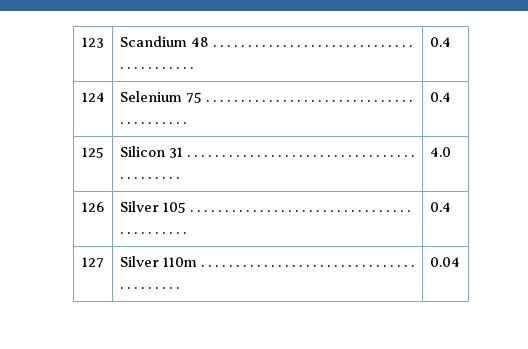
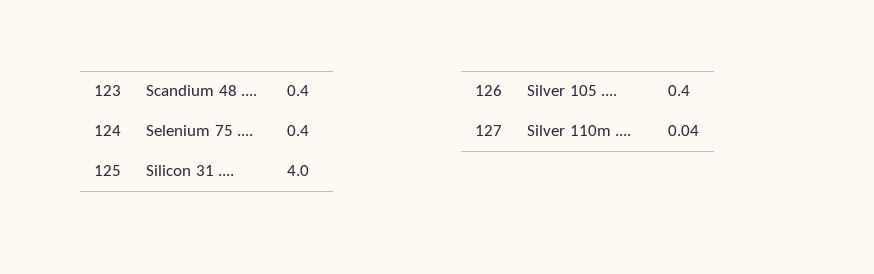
[212,45,412,47] [119,67,193,69] [429,37,451,47] [81,92,105,102] [119,91,412,103] [119,122,186,124] [429,92,451,102] [82,147,104,158] [119,146,414,158] [119,177,179,179] [429,147,451,157] [82,202,104,212] [119,201,410,213] [119,232,186,234] [429,202,451,212] [82,257,104,268] [119,256,414,267] [119,287,179,289] . . . . . . . . . . . . . . . . . . . . . . . . . . . . . . . . . . . . . . . . | 0.4 // 124 | Selenium 75 . . . . . . . . . . . . . . . . . . . . . . . . . . . . . . . . . . . . . . . . | 0.4 // 125 | Silicon 31 . . . . . . . . . . . . . . . . . . . . . . . . . . . . . . . . . . . . . . . . . . | 4.0 // 126 | Silver 105 . . . . . . . . . . . . . . . . . . . . . . . . . . . . . . . . . . . . . . . . . . | 0.4 // 127 | Silver 110m . . . . . . . . . . . . . . . . . . . . . . . . . . . . . . . . . . . . . . . . -> [241,94,258,96] [286,85,309,96] [93,125,121,136] [145,125,254,136] [286,125,309,136] [93,165,121,176] [145,165,235,176] [286,165,309,176] [474,85,502,96] [526,85,618,96] [667,85,690,96] [474,125,502,136] [526,125,632,136] .... | 0.4 // 124 | Selenium 75 .... | 0.4 // 125 | Silicon 31 .... | 4.0 // 126 | Silver 105 .... | 0.4 // 127 | Silver 110m ....

